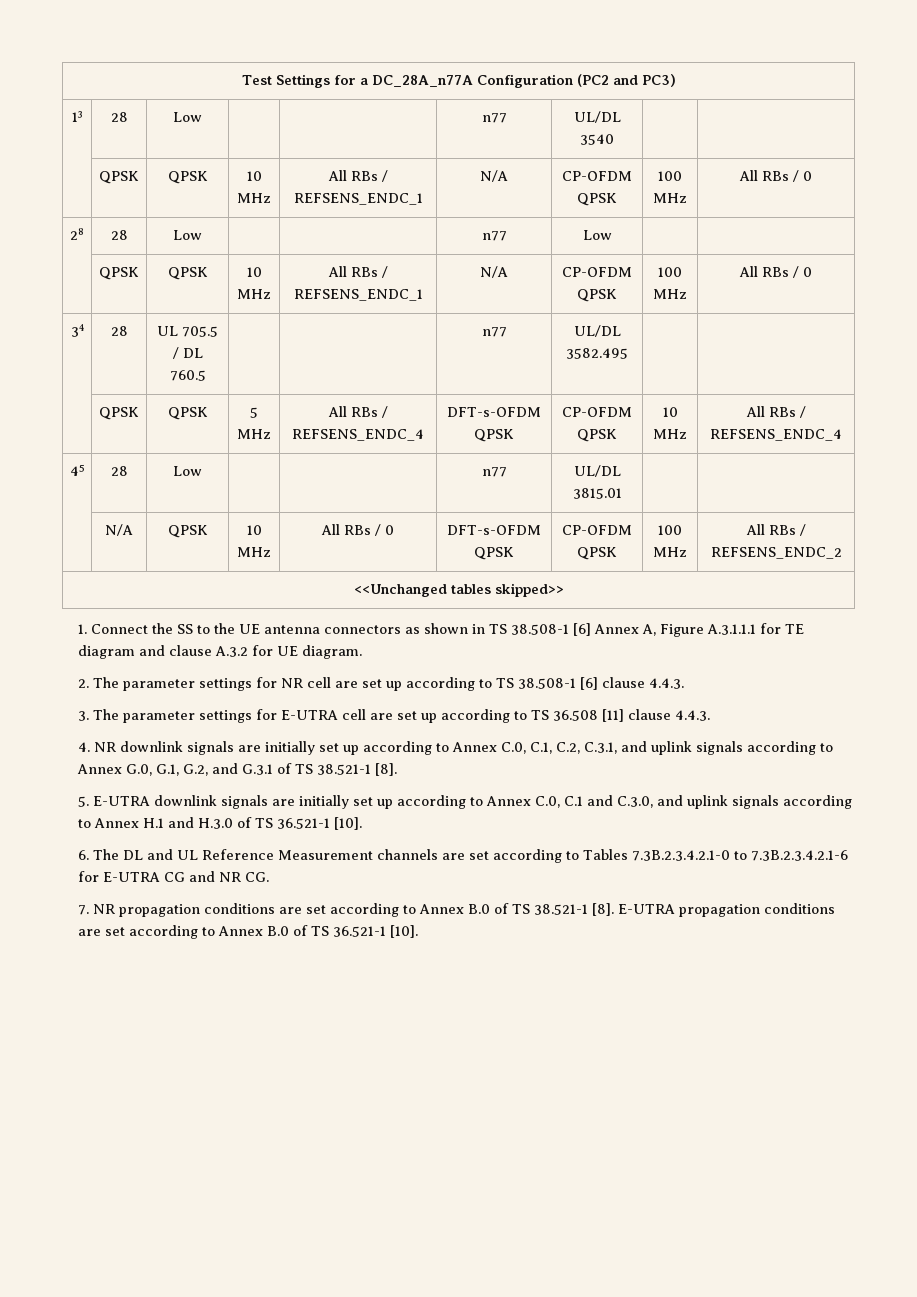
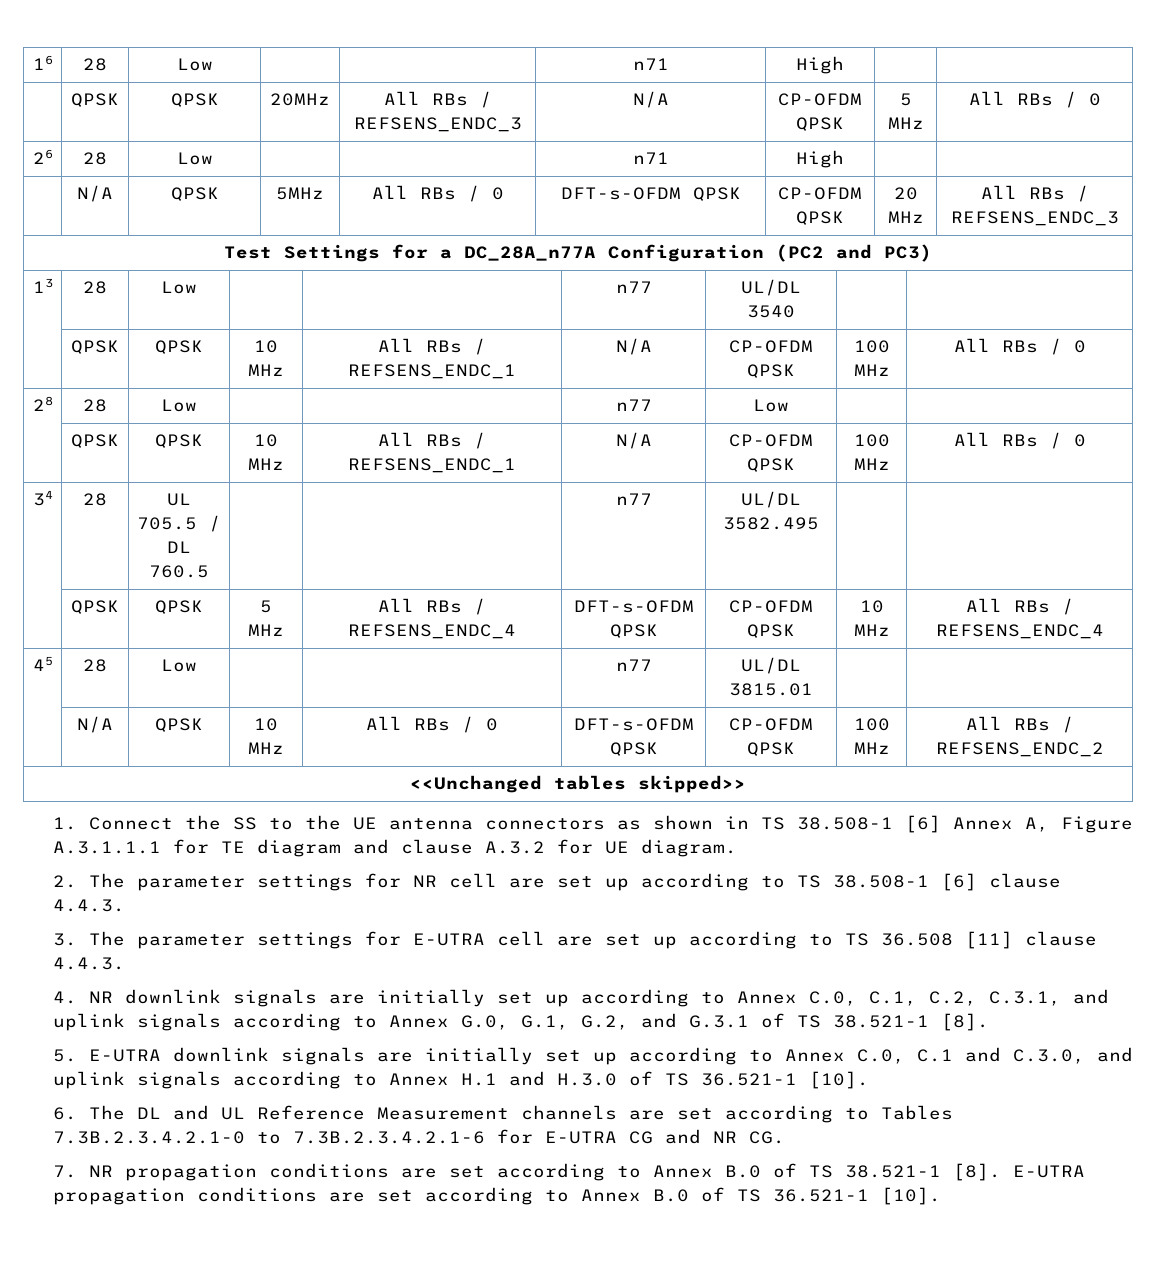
(241, 80) none -> [32,55,53,70] [83,58,107,71] [176,58,213,71] [632,58,669,70] [796,56,844,74] [71,93,119,107] [170,93,219,107] [270,93,330,106] [383,91,492,108] [353,117,522,132] [632,91,669,108] [778,93,862,106] [796,117,844,131] [899,93,912,106] [887,117,924,129] [968,91,1101,108] [32,149,53,164] [83,152,107,165] [176,152,213,165] [632,152,669,164] [796,150,844,168] [77,185,113,202] [170,187,219,201] [276,187,324,200] [371,185,504,202] [560,187,741,201] [778,187,862,200] [796,211,844,225] [893,187,918,200] [887,211,924,223] [980,185,1089,202] [950,211,1119,226] 16 | 28 | Low | | | n71 | High | | // | QPSK | QPSK | 20MHz | All RBs / REFSENS_ENDC_3 | N/A | CP-OFDM QPSK | 5 MHz | All RBs / 0 // 26 | 28 | Low | | | n71 | High | | // | N/A | QPSK | 5MHz | All RBs / 0 | DFT-s-OFDM QPSK | CP-OFDM QPSK | 20 MHz | All RBs / REFSENS_ENDC_3 //

